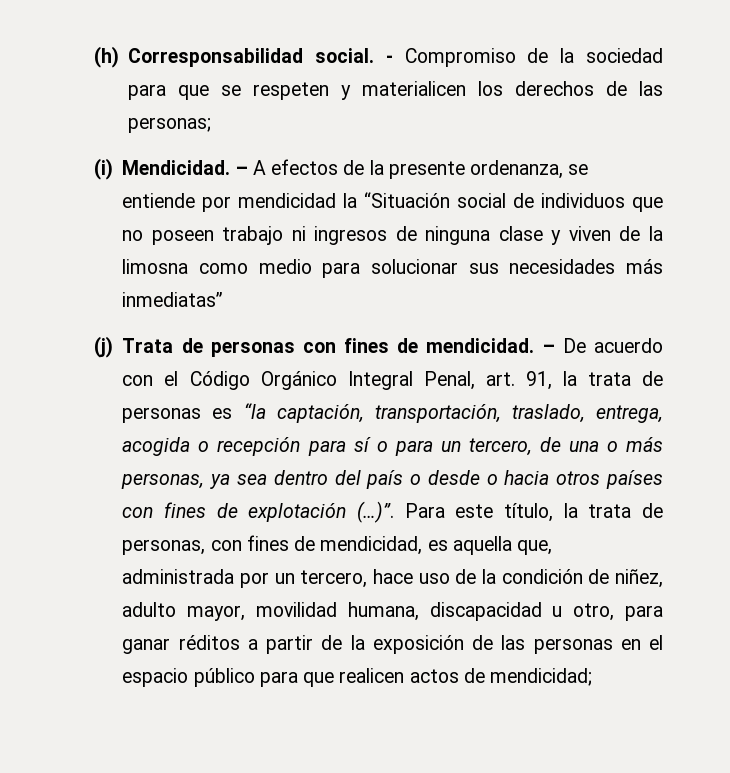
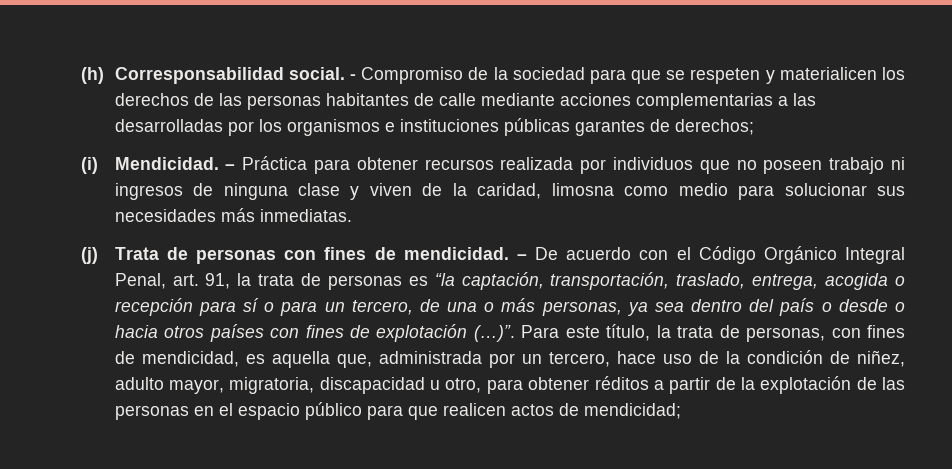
[128,117,212,133] [93,158,589,180] [122,192,535,212] personas; // (i) Mendicidad. – A efectos de la presente ordenanza, se entiende por mendicidad la “Situación social de -> [246,93,816,110] [114,118,754,136] [80,156,607,174] personas habitantes de calle mediante acciones complementarias a las desarrolladas por los organismos e instituciones públicas garantes de derechos; // (i) Mendicidad. – Práctica para obtener recursos realizada por
(663, 233) none -> [477,183,542,199] caridad,
[122,292,224,307] inmediatas” -> [259,209,352,222] inmediatas.
[255,602,419,621] movilidad humana, -> [229,377,315,394] migratoria,
[122,638,171,654] ganar -> [528,377,590,390] obtener
[372,635,464,654] exposición -> [760,376,852,394] explotación

